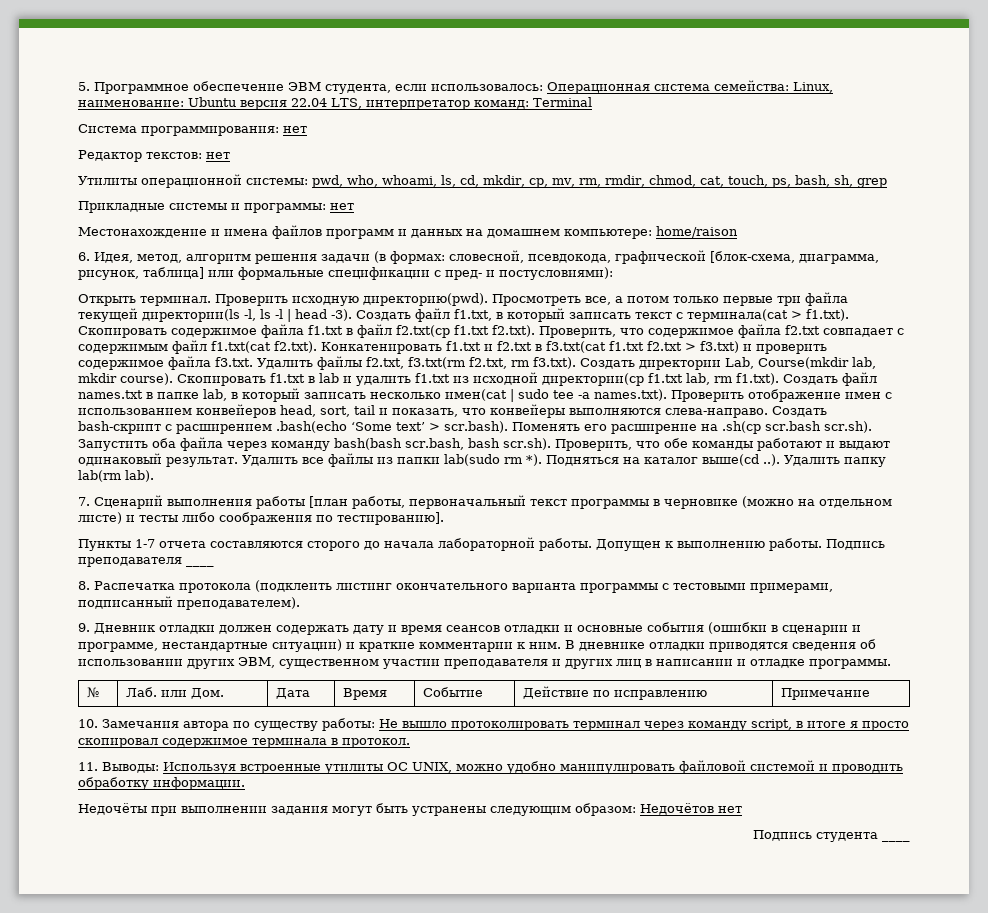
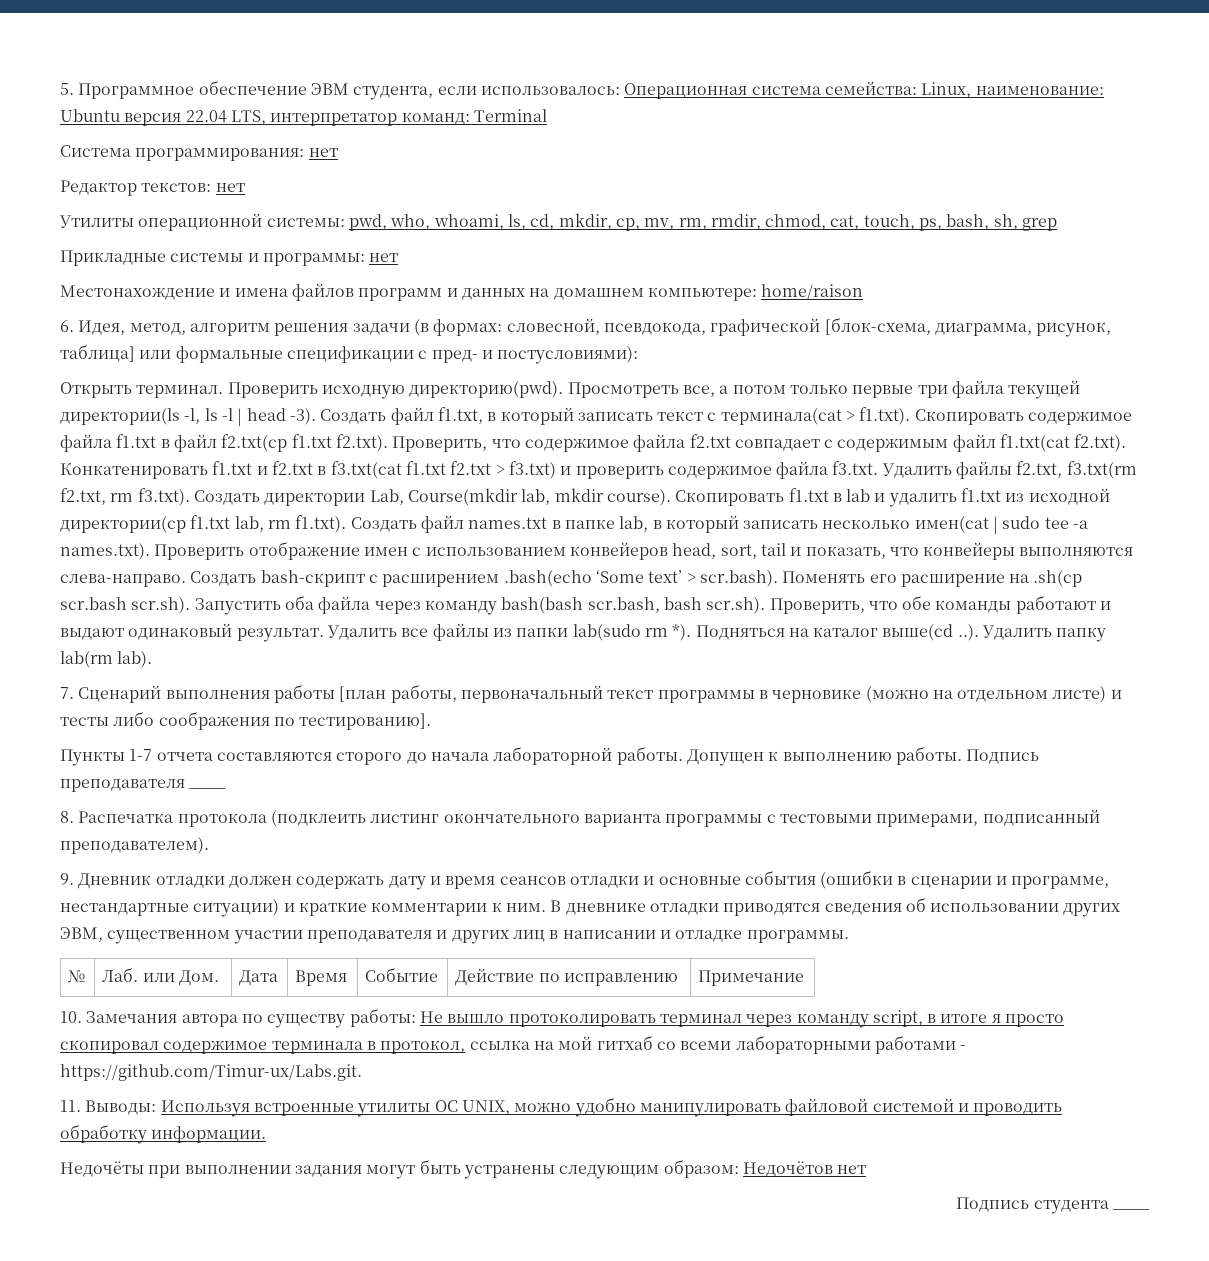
[342,738,410,748] протокол. -> [380,1035,967,1054] [60,1064,362,1081] протокол, ссылка на мой гитхаб со всеми лабораторными работами - https://github.com/Timur-ux/Labs.git.

